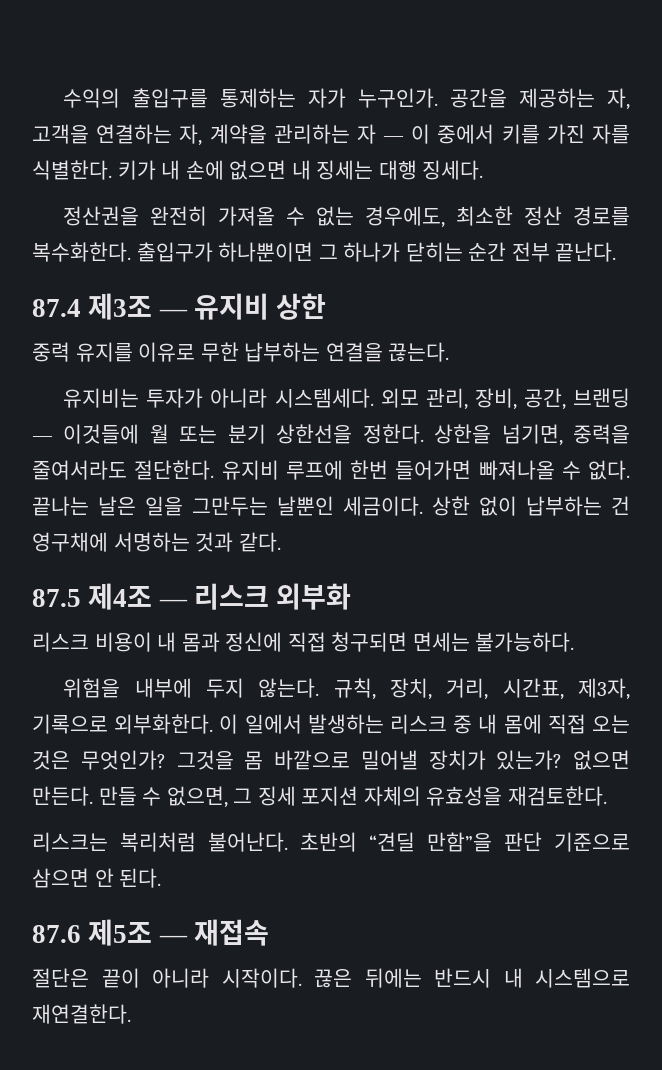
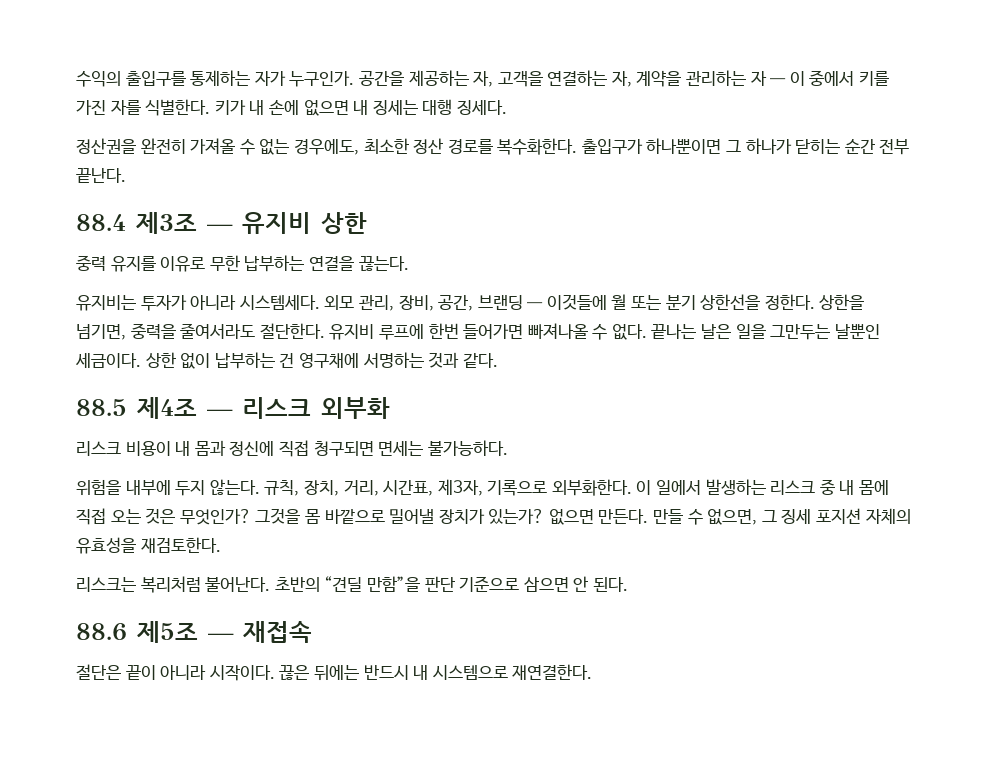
[32,299,81,317] 87.4 -> [76,214,126,231] 88.4
[32,589,81,607] 87.5 -> [76,399,127,416] 88.5
[32,925,81,943] 87.6 -> [76,623,127,641] 88.6

